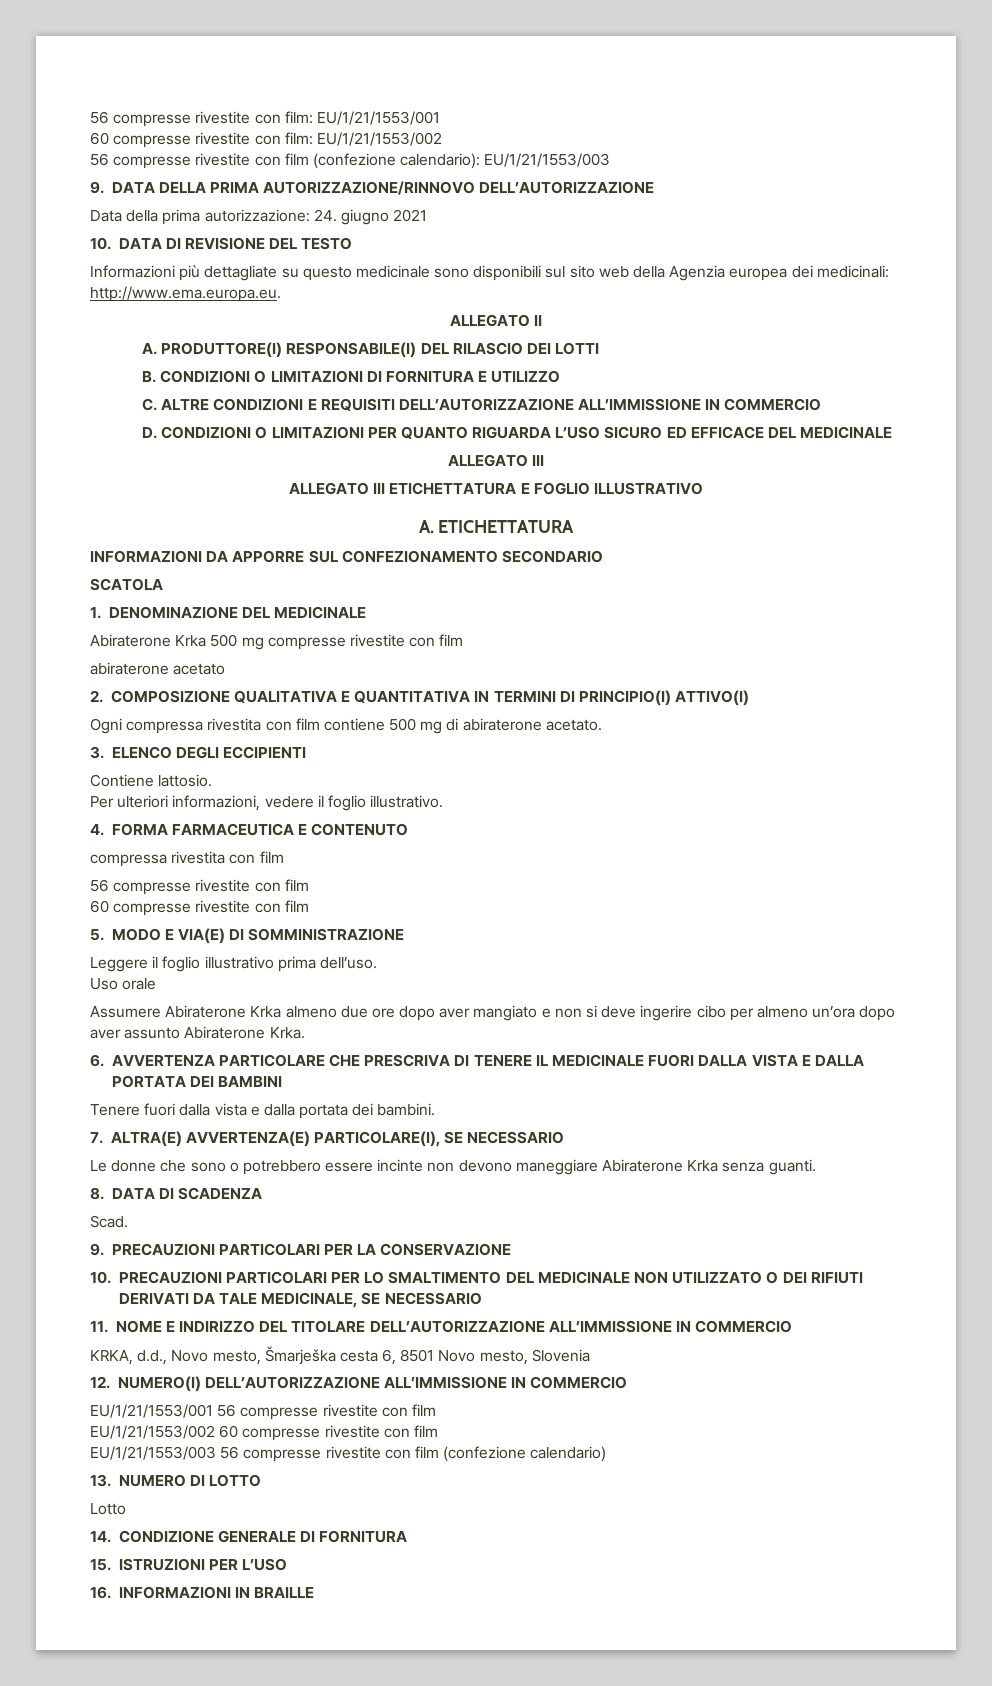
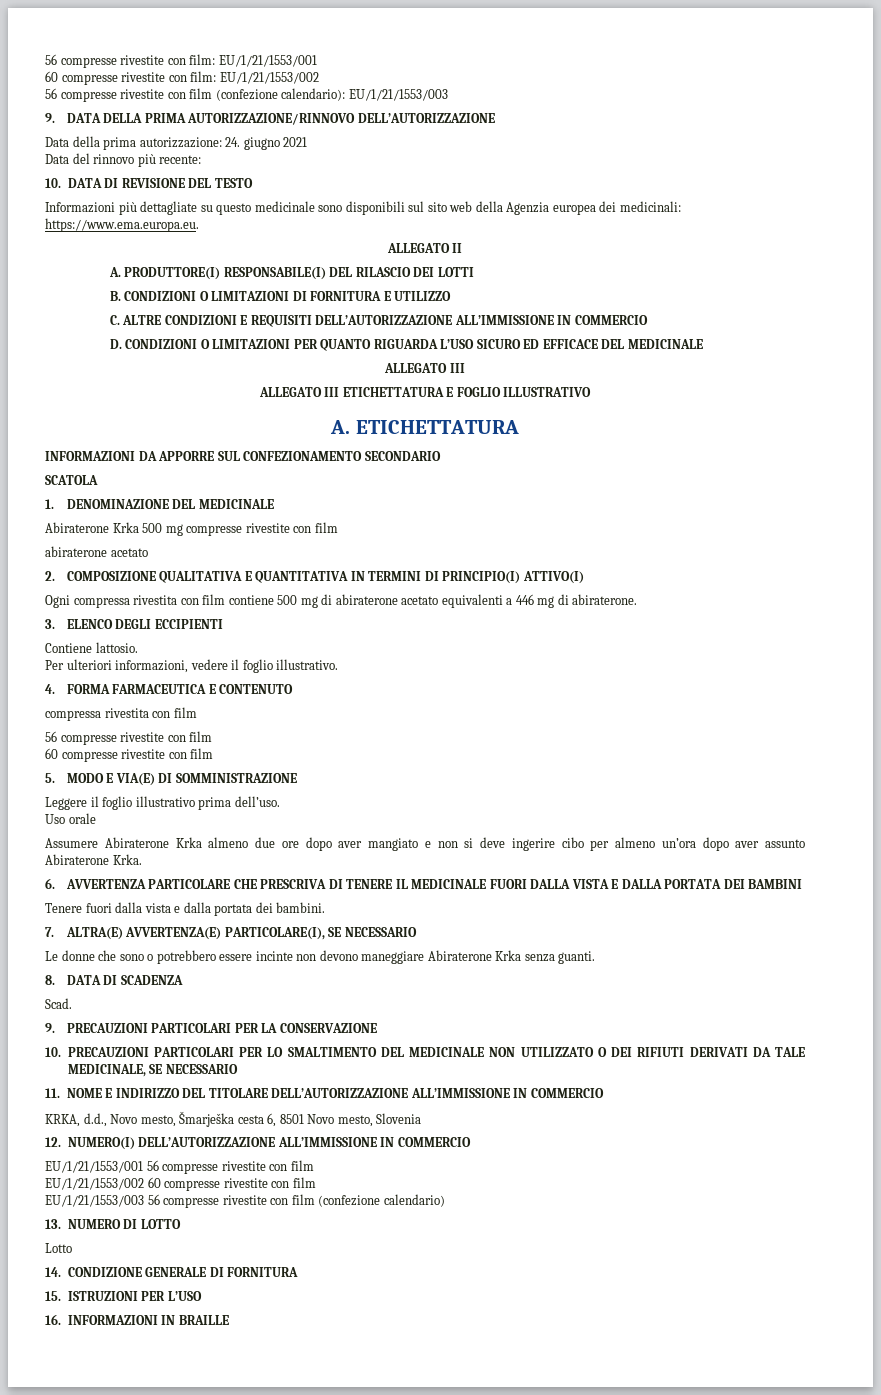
(428, 215) none -> [45,153,202,167] // Data del rinnovo più recente:
[90,286,281,302] http://www.ema.europa.eu. -> [45,218,199,232] https://www.ema.europa.eu.
[545,719,602,731] acetato. -> [401,594,638,608] acetato equivalenti a 446 mg di abiraterone.

